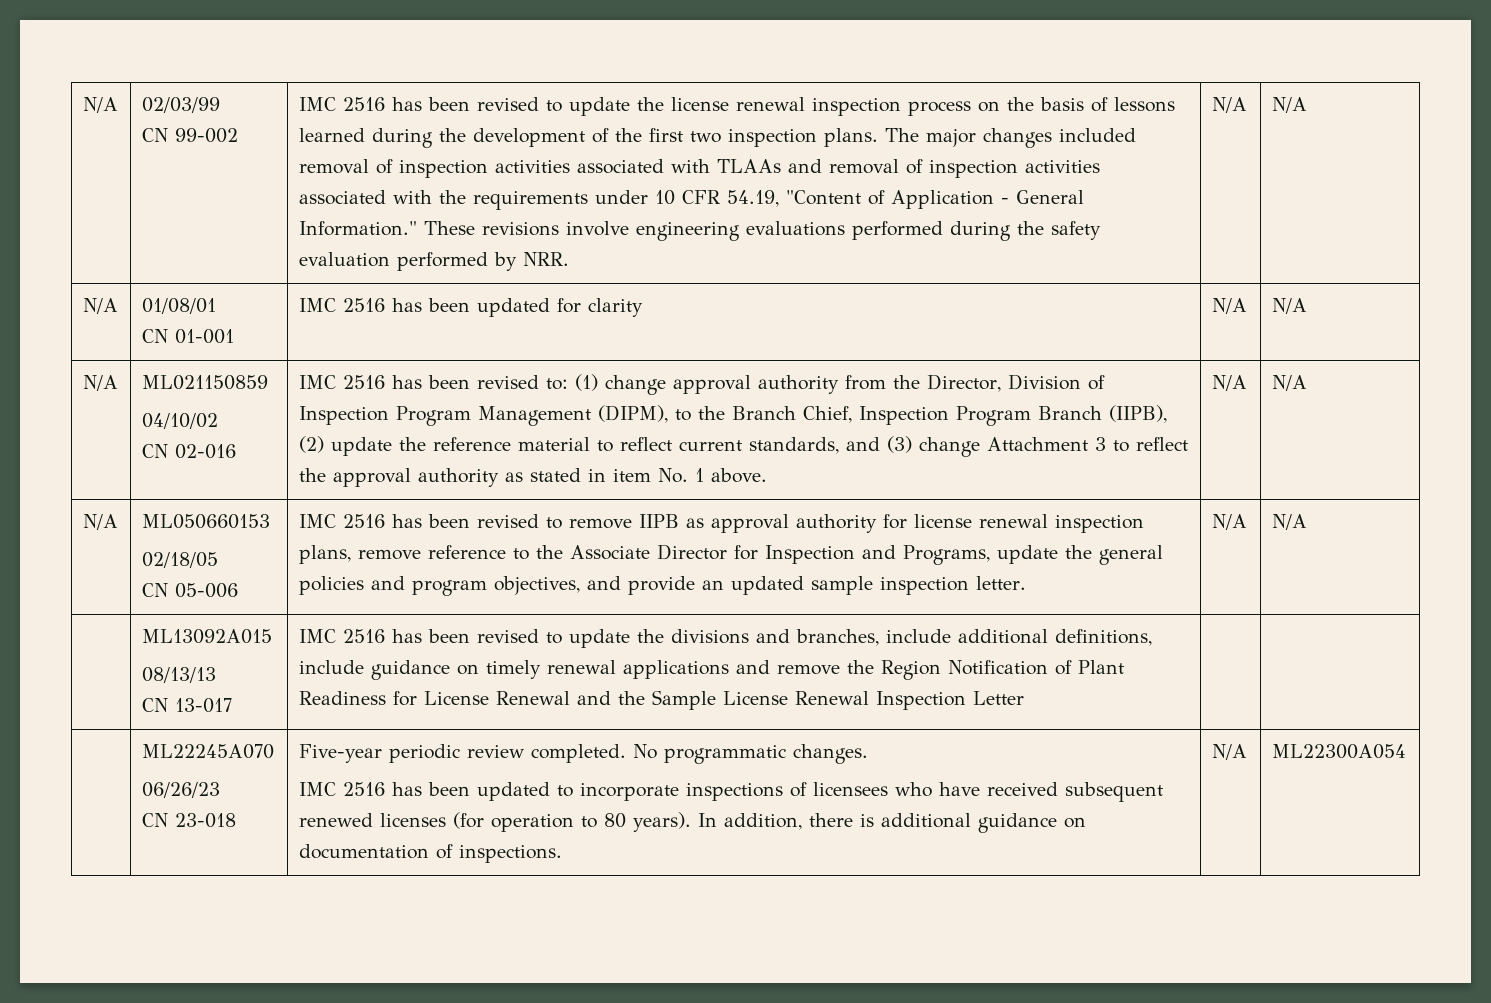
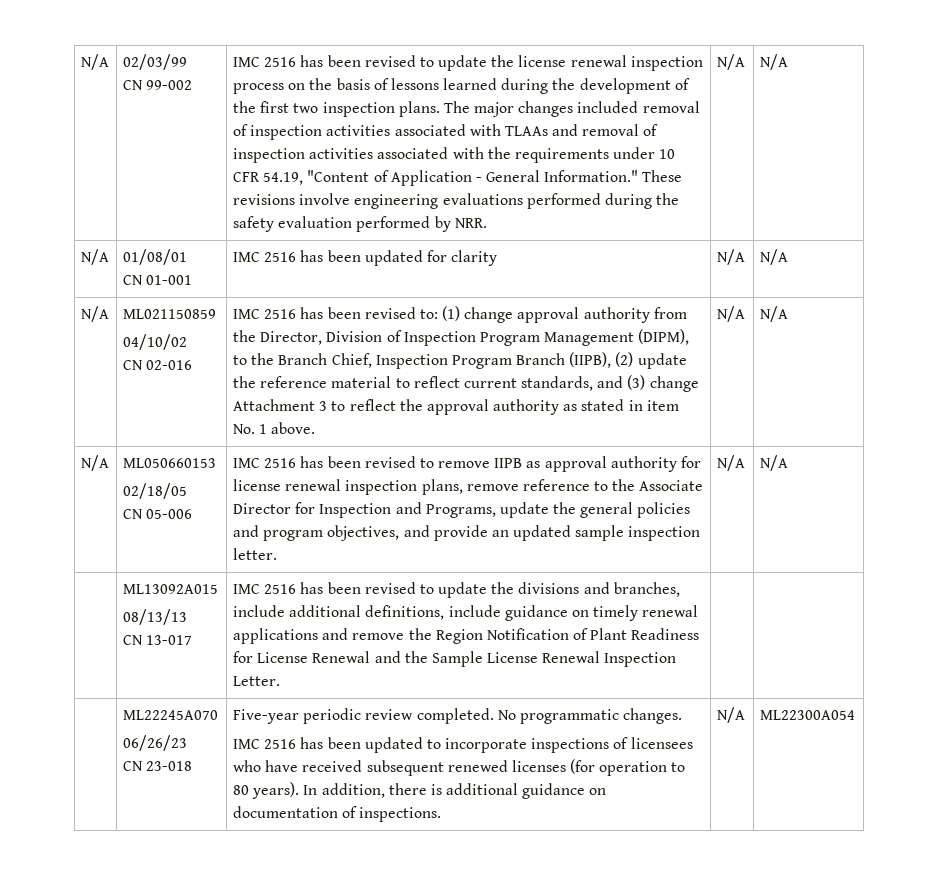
[972,691,1024,705] Letter -> [232,676,280,686] Letter.

